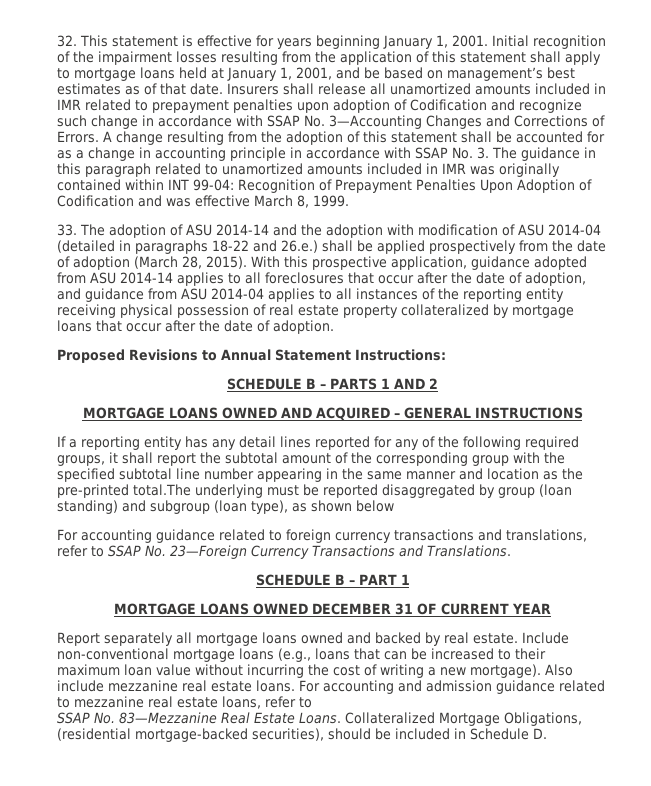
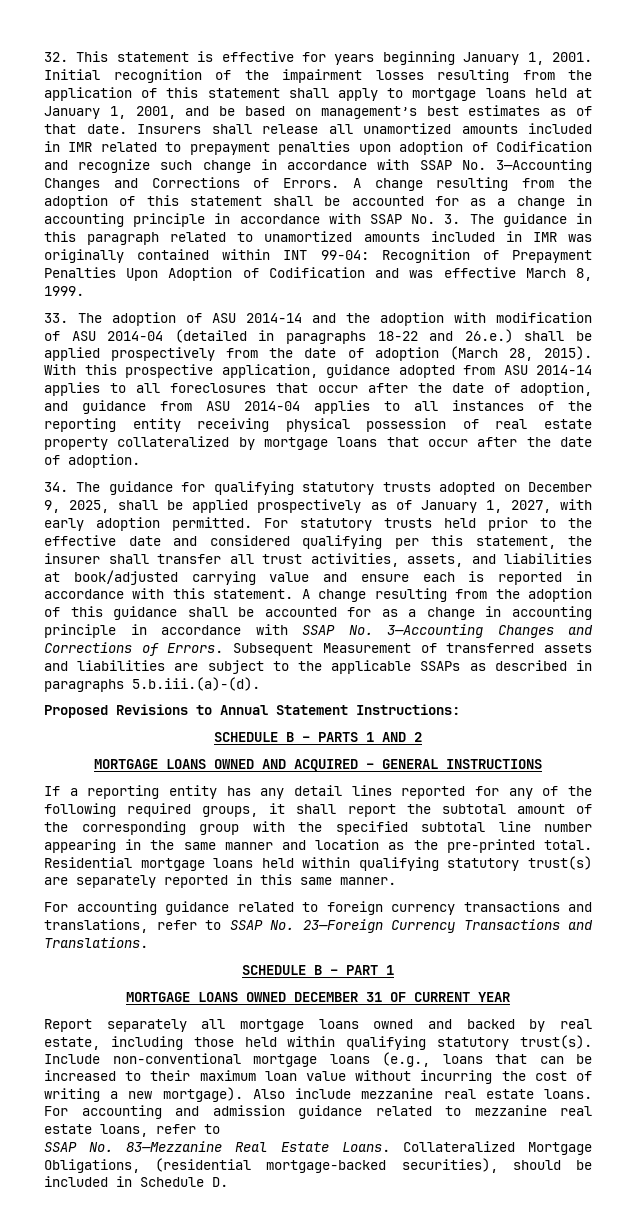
(334, 327) none -> [44,481,592,495] [44,499,592,513] [44,517,592,531] [44,535,592,549] [44,553,592,567] [44,570,592,585] [44,588,592,602] [44,606,592,620] [44,624,593,638] [44,642,592,656] [44,660,592,674] [44,677,260,692] // 34. The guidance for qualifying statutory trusts adopted on December 9, 2025, shall be applied prospectively as of January 1, 2027, with early adoption permitted. For statutory trusts held prior to the effective date and considered qualifying per this statement, the insurer shall transfer all trust activities, assets, and liabilities at book/adjusted carrying value and ensure each is reported in accordance with this statement. A change resulting from the adoption of this guidance shall be accounted for as a change in accounting principle in accordance with SSAP No. 3—Accounting Changes and Corrections of Errors. Subsequent Measurement of transferred assets and liabilities are subject to the applicable SSAPs as described in paragraphs 5.b.iii.(a)-(d).
[133,484,572,498] [57,500,394,514] total.The underlying must be reported disaggregated by group (loan standing) and subgroup (loan type), as shown below -> [544,840,592,850] [44,856,592,871] [44,874,396,888] total. Residential mortgage loans held within qualifying statutory trust(s) are separately reported in this same manner.
[473,633,518,644] estate. -> [44,1035,592,1050] estate, including those held within qualifying statutory trust(s).

